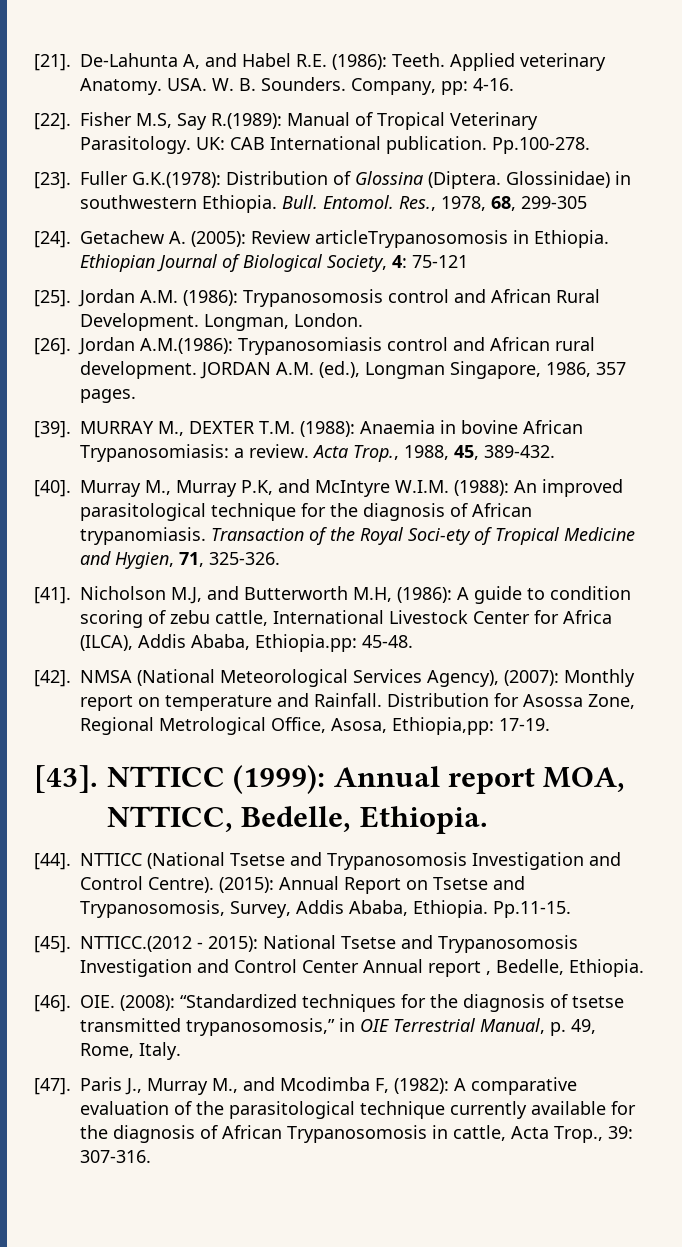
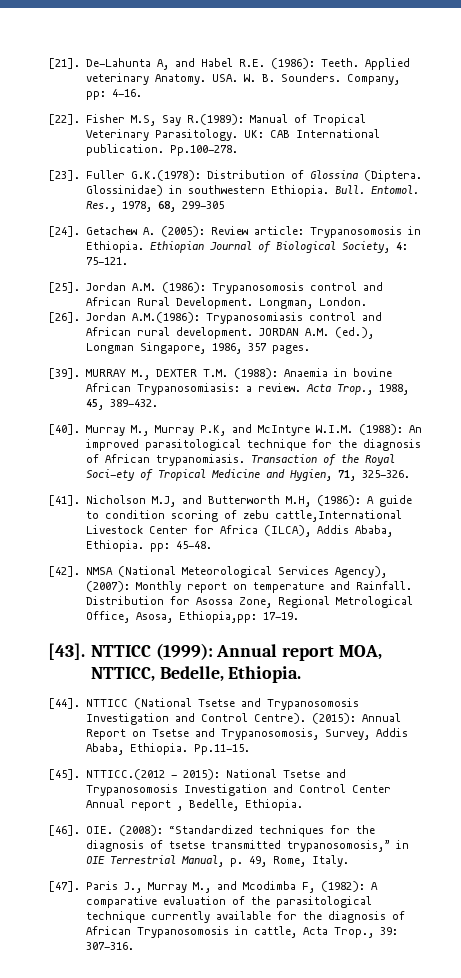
[315,230,508,248] articleTrypanosomosis -> [253,226,402,238] article: Trypanosomosis
[412,255,468,268] 75-121 -> [85,257,128,265] 75-121.
[215,610,384,626] cattle, International -> [274,510,402,522] cattle,International
[255,634,357,652] Ethiopia.pp: -> [85,540,170,552] Ethiopia. pp:

